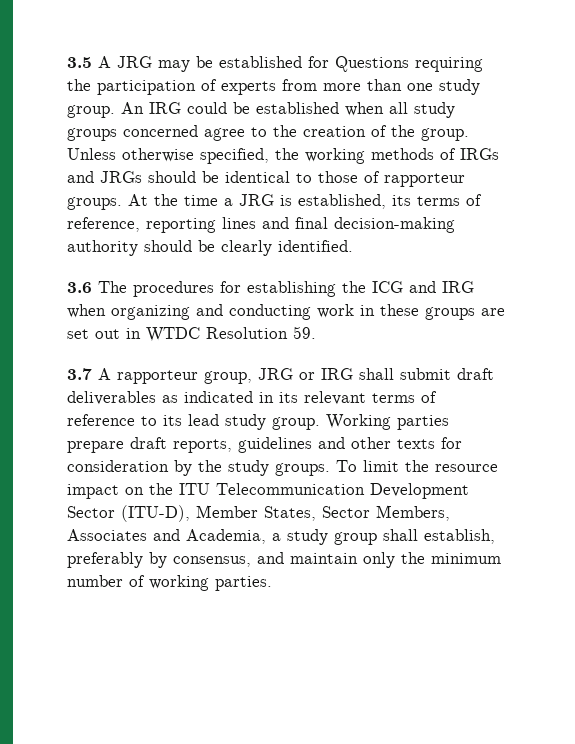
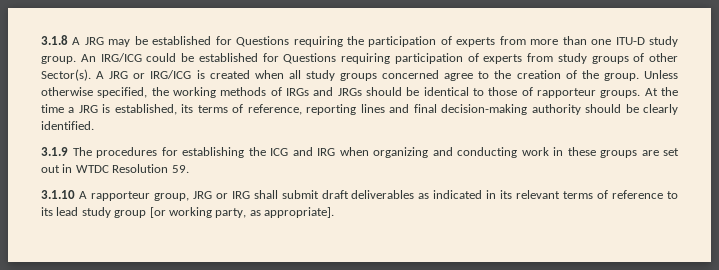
[67,57,92,68] 3.5 -> [41,35,68,45] 3.1.8
(433, 87) none -> [615,37,645,45] ITU-D
[149,102,181,114] IRG -> [100,53,142,62] IRG/ICG
(339, 108) none -> [262,53,678,64] [41,69,250,81] for Questions requiring participation of experts from study groups of other Sector(s). A JRG or IRG/ICG is created
[67,282,92,293] 3.6 -> [41,147,68,156] 3.1.9
[67,368,92,380] 3.7 -> [41,190,75,199] 3.1.10
[272,414,449,430] [67,437,462,453] [67,460,498,476] [67,483,469,499] [67,505,450,522] [67,529,495,545] [67,552,501,568] [67,575,272,591] group. Working parties prepare draft reports, guidelines and other texts for consideration by the study groups. To limit the resource impact on the ITU Telecommunication Development Sector (ITU-D), Member States, Sector Members, Associates and Academia, a study group shall establish, preferably by consensus, and maintain only the minimum number of working parties. -> [114,207,334,218] group [or working party, as appropriate].

